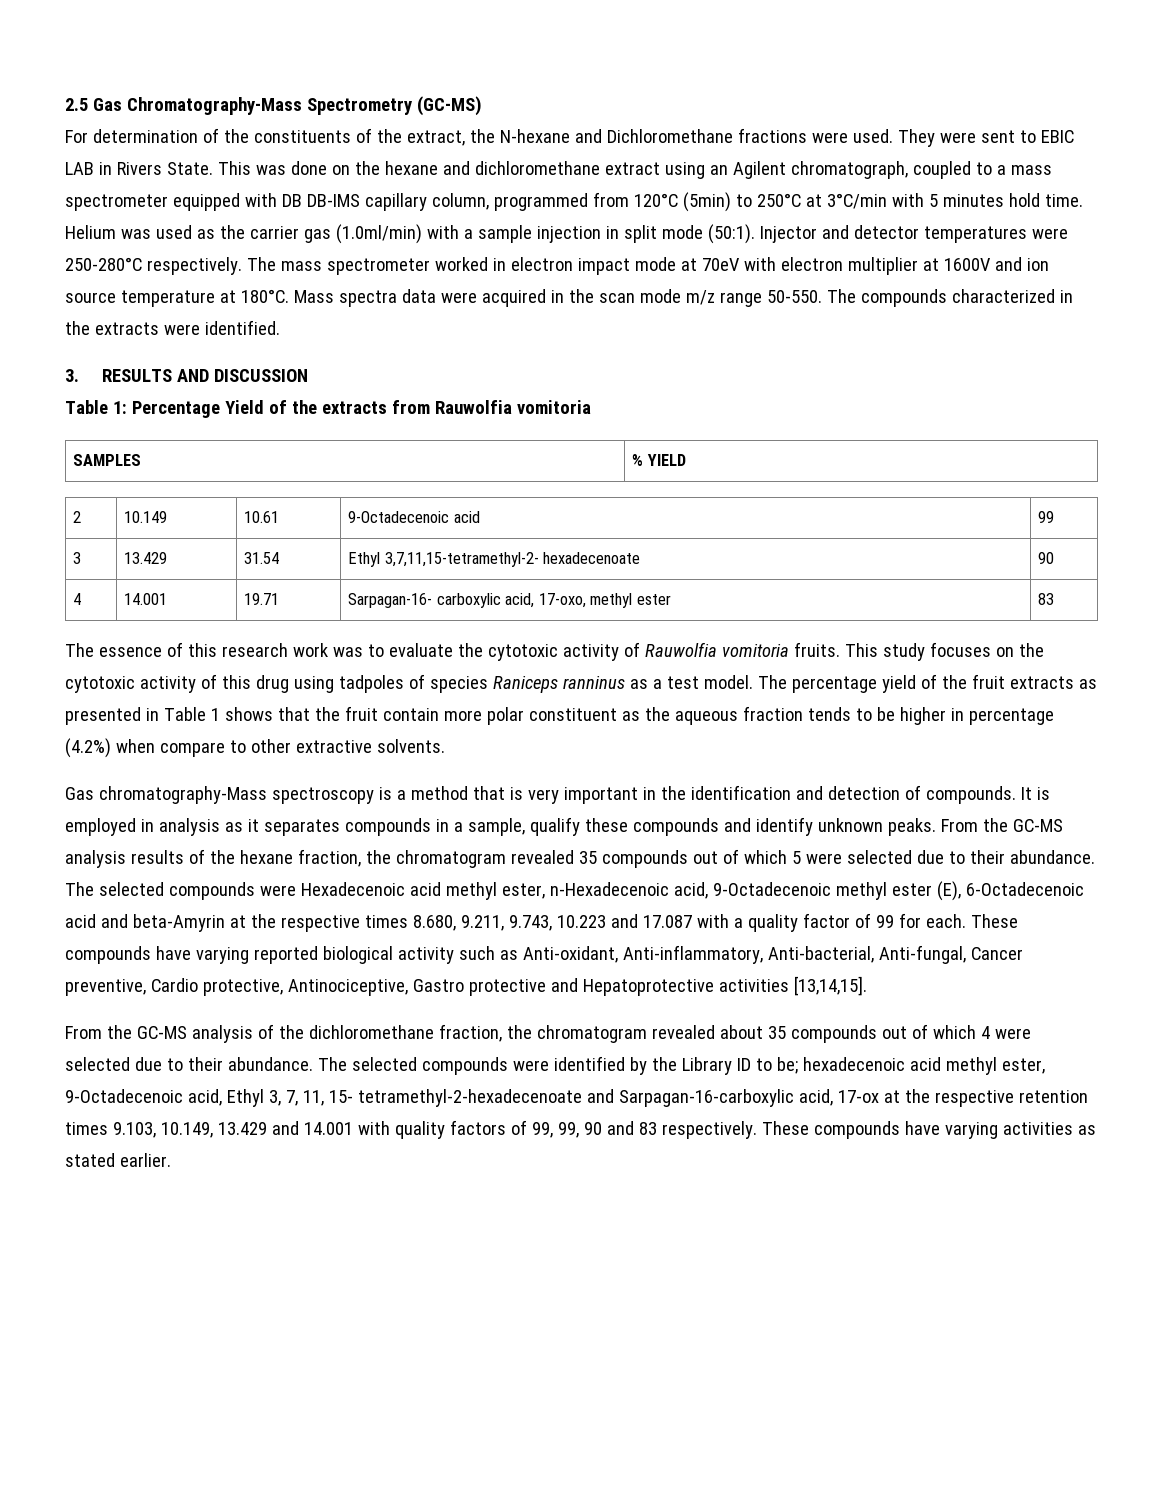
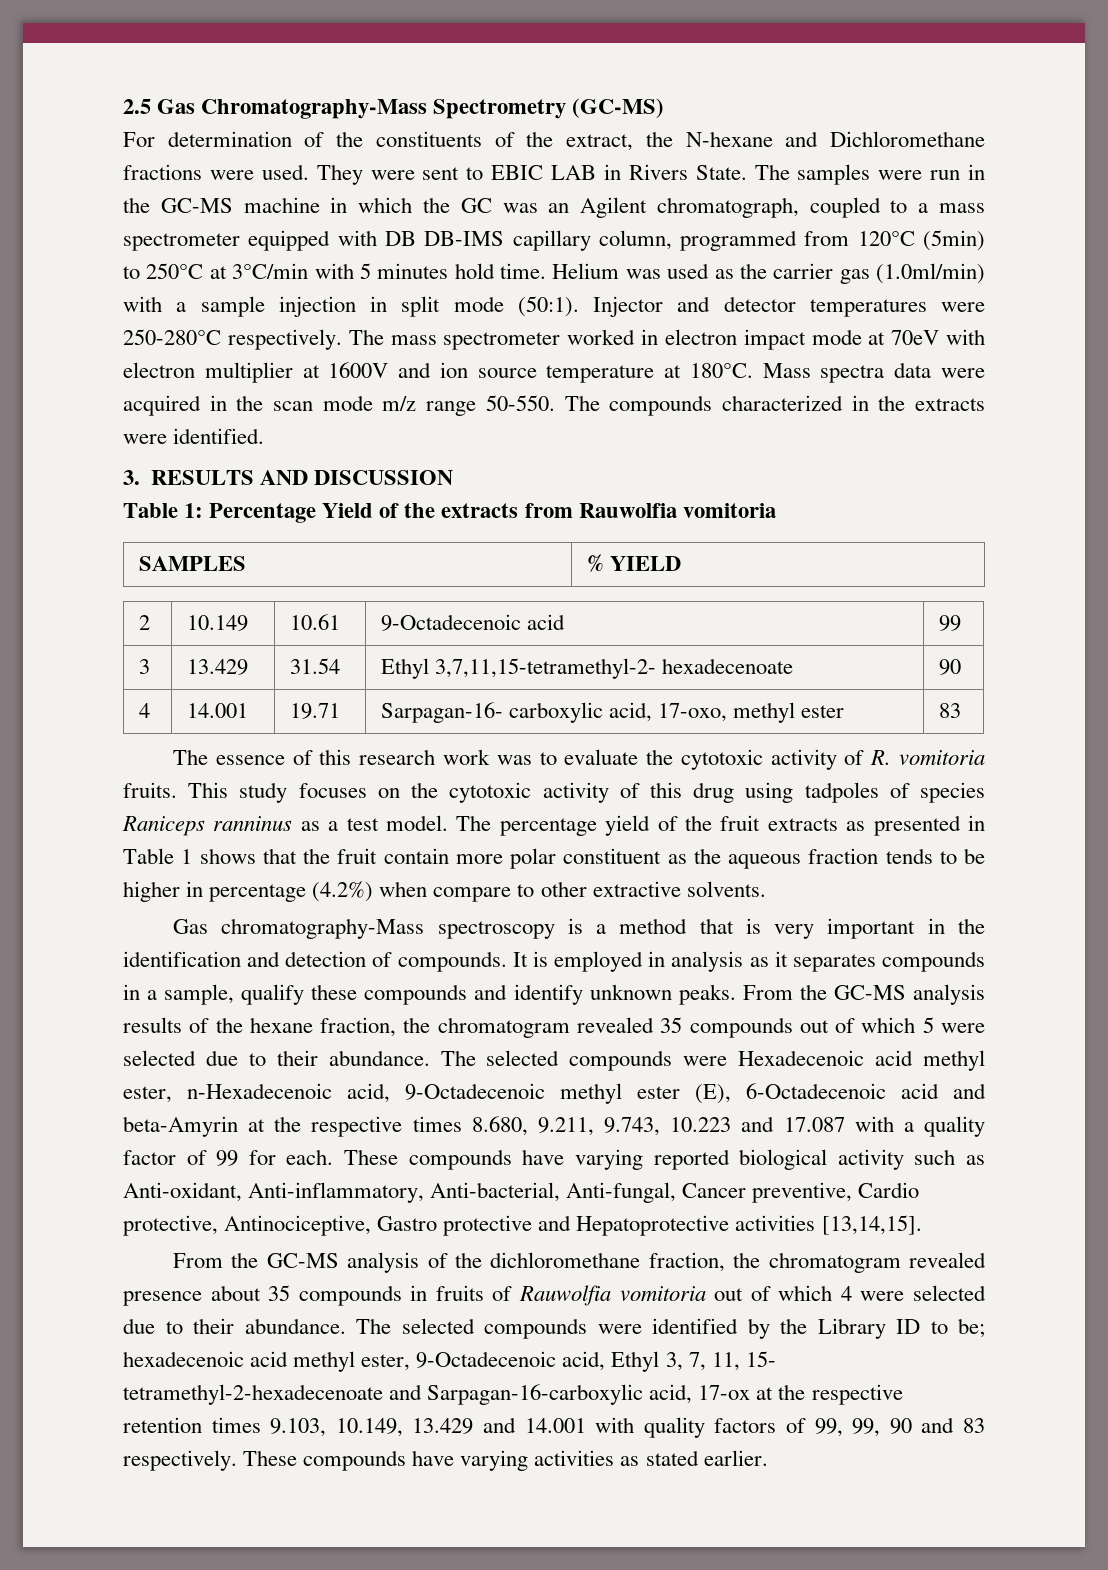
[217,161,705,179] This was done on the hexane and dichloromethane extract using -> [754,164,985,185] [123,197,538,213] The samples were run in the GC-MS machine in which the GC was
[644,642,717,657] Rauwolfia -> [870,750,892,765] R.
(715, 1032) none -> [123,1291,202,1306] presence
(877, 1034) none -> [410,1285,706,1306] in fruits of Rauwolfia vomitoria

